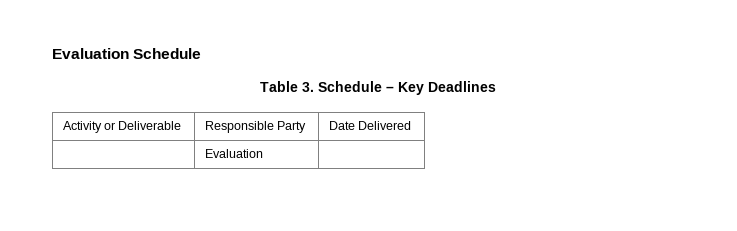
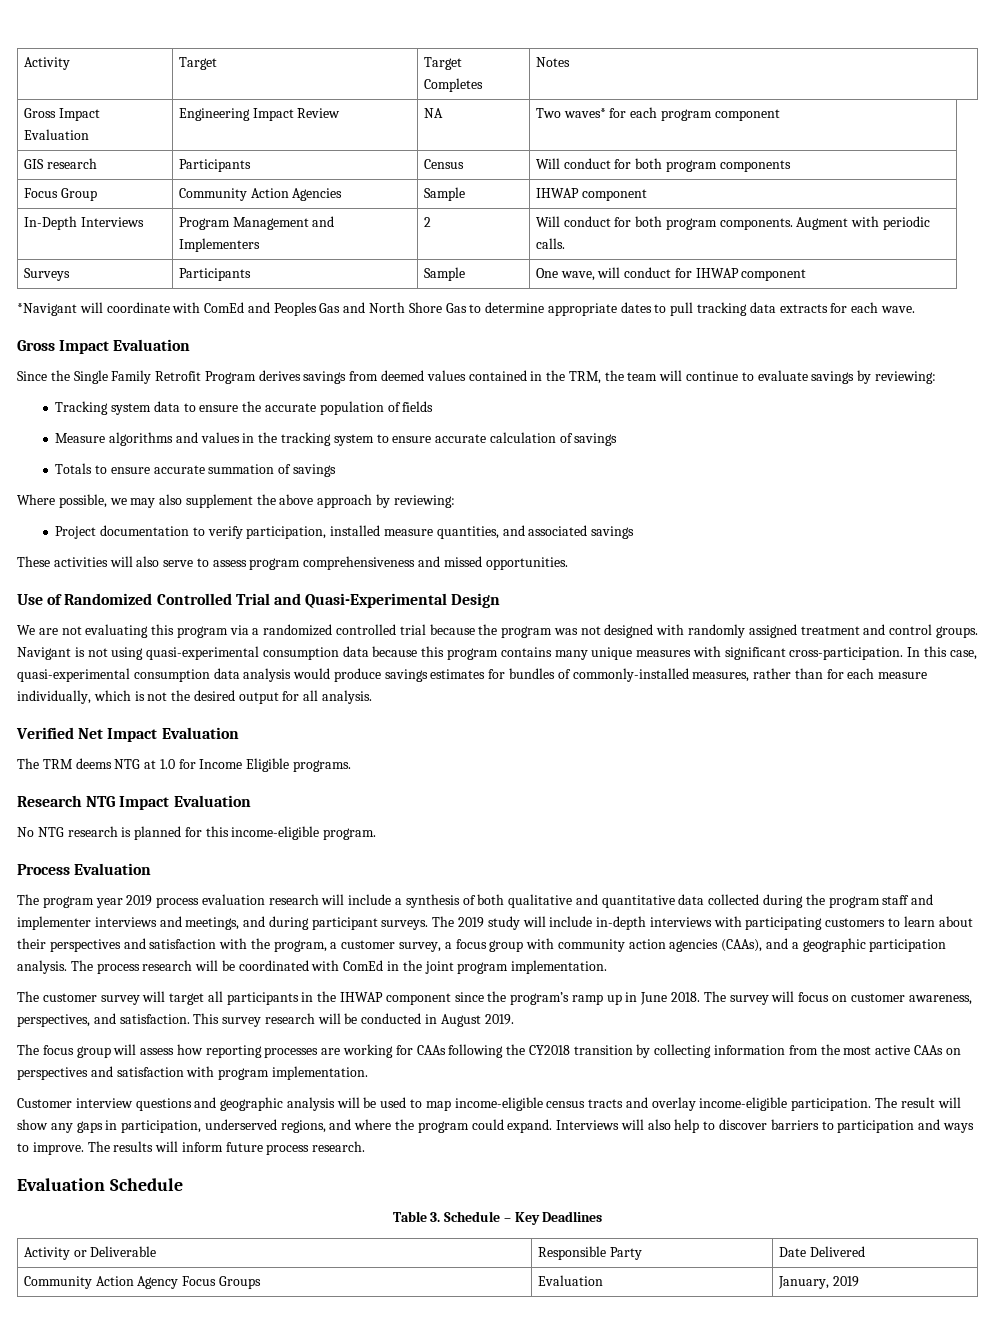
(52, 53) none -> [23,57,70,70] [178,57,217,70] [423,57,462,70] [423,78,483,92] [535,57,570,67] [23,108,100,121] [23,129,89,140] [178,108,341,121] [423,108,443,118] [535,107,780,121] [23,158,97,169] [178,159,251,172] [423,159,464,169] [535,158,791,172] [23,188,97,201] [178,188,343,201] [423,187,465,201] [535,188,647,201] [23,216,144,230] [178,216,335,230] [178,238,260,252] [423,217,431,227] [535,216,930,230] [535,238,565,249] [23,268,70,281] [178,268,251,281] [423,267,465,281] [535,267,807,281] [17,302,915,316] [17,339,191,354] [17,370,936,384] [55,401,434,415] [55,432,618,446] [55,463,337,477] [17,494,455,508] [55,525,635,539] [17,556,568,570] [17,593,501,608] [17,624,978,638] [17,646,977,660] [17,668,928,682] [17,690,373,704] [16,727,239,742] [17,758,352,772] [17,795,251,810] [17,826,377,840] [17,863,152,875] [17,894,934,908] [17,916,973,930] [17,938,947,952] [17,960,608,974] [17,991,972,1005] [17,1013,514,1027] [17,1044,961,1058] [17,1066,368,1080] [17,1097,961,1111] [17,1119,974,1133] [17,1141,366,1155] Activity | Target | Target Completes | Notes // Gross Impact Evaluation | Engineering Impact Review | NA | Two waves* for each program component // GIS research | Participants | Census | Will conduct for both program components // Focus Group | Community Action Agencies | Sample | IHWAP component // In-Depth Interviews | Program Management and Implementers | 2 | Will conduct for both program components. Augment with periodic calls. // Surveys | Participants | Sample | One wave, will conduct for IHWAP component // *Navigant will coordinate with ComEd and Peoples Gas and North Shore Gas to determine appropriate dates to pull tracking data extracts for each wave. // Gross Impact Evaluation // Since the Single Family Retrofit Program derives savings from deemed values contained in the TRM, the team will continue to evaluate savings by reviewing: // Tracking system data to ensure the accurate population of fields // Measure algorithms and values in the tracking system to ensure accurate calculation of savings // Totals to ensure accurate summation of savings // Where possible, we may also supplement the above approach by reviewing: // Project documentation to verify participation, installed measure quantities, and associated savings // These activities will also serve to assess program comprehensiveness and missed opportunities. // Use of Randomized Controlled Trial and Quasi-Experimental Design // We are not evaluating this program via a randomized controlled trial because the program was not designed with randomly assigned treatment and control groups. Navigant is not using quasi-experimental consumption data because this program contains many unique measures with significant cross-participation. In this case, quasi-experimental consumption data analysis would produce savings estimates for bundles of commonly-installed measures, rather than for each measure individually, which is not the desired output for all analysis. // Verified Net Impact Evaluation // The TRM deems NTG at 1.0 for Income Eligible programs. // Research NTG Impact Evaluation // No NTG research is planned for this income-eligible program. // Process Evaluation // The program year 2019 process evaluation research will include a synthesis of both qualitative and quantitative data collected during the program staff and implementer interviews and meetings, and during participant surveys. The 2019 study will include in-depth interviews with participating customers to learn about their perspectives and satisfaction with the program, a customer survey, a focus group with community action agencies (CAAs), and a geographic participation analysis. The process research will be coordinated with ComEd in the joint program implementation. // The customer survey will target all participants in the IHWAP component since the program’s ramp up in June 2018. The survey will focus on customer awareness, perspectives, and satisfaction. This survey research will be conducted in August 2019. // The focus group will assess how reporting processes are working for CAAs following the CY2018 transition by collecting information from the most active CAAs on perspectives and satisfaction with program implementation. // Customer interview questions and geographic analysis will be used to map income-eligible census tracts and overlay income-eligible participation. The result will show any gaps in participation, underserved regions, and where the program could expand. Interviews will also help to discover barriers to participation and ways to improve. The results will inform future process research. //
[204,149,263,158] | Evaluation | -> [23,1276,261,1289] [537,1275,603,1286] [777,1276,859,1289] Community Action Agency Focus Groups | Evaluation | January, 2019

